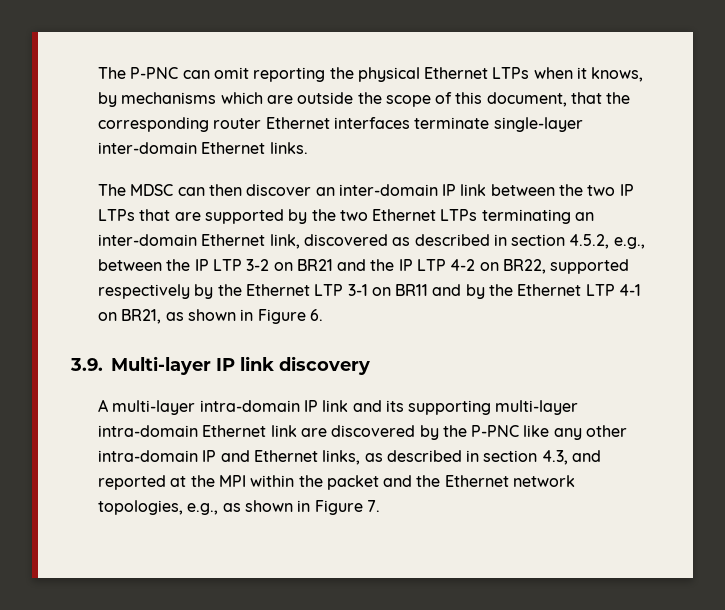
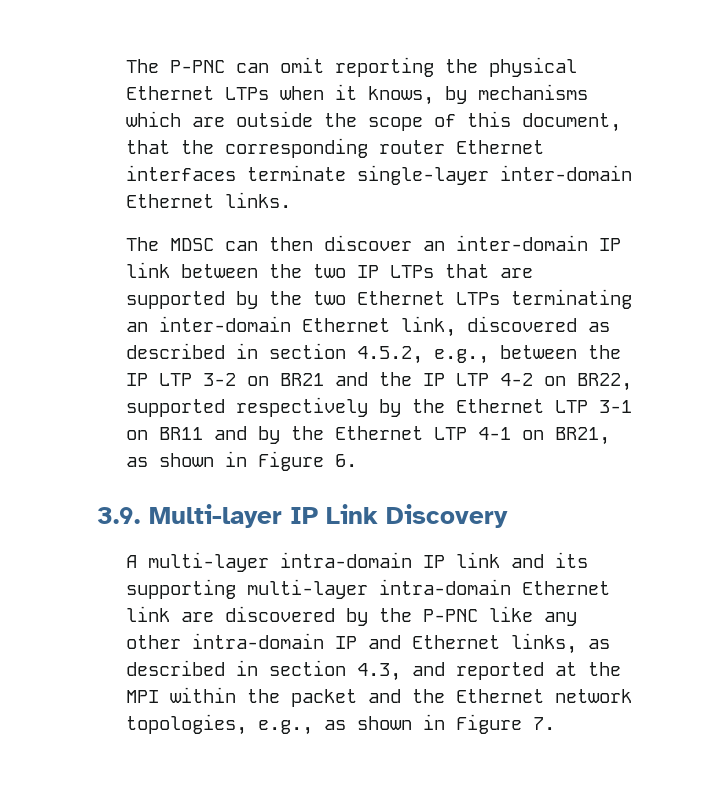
[240,356,370,375] link discovery -> [326,504,509,528] Link Discovery

